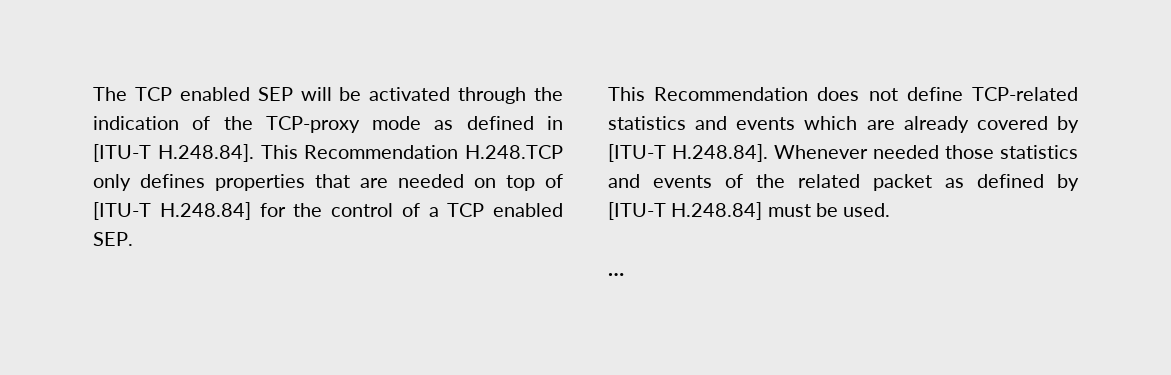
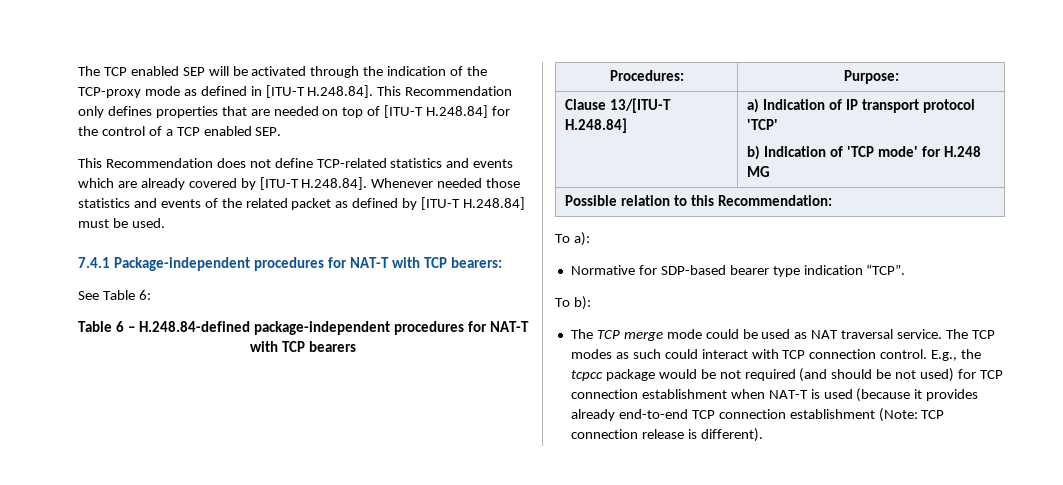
[465,145,563,159] H.248.TCP -> (513, 91) none
[608,273,624,276] … -> [78,257,503,271] [78,290,151,300] [78,321,529,335] [250,341,356,352] [609,70,684,81] [843,70,899,84] [565,98,672,113] [565,118,628,133] [747,98,975,113] [747,119,779,130] [747,145,981,160] [747,166,771,177] [565,195,832,206] [555,232,590,246] [570,264,906,277] [555,296,591,310] [570,329,995,341] [570,349,982,361] [570,368,1003,382] [570,388,979,402] [570,408,945,422] [570,428,763,442] 7.4.1 Package-independent procedures for NAT-T with TCP bearers: // See Table 6: // Table 6 – H.248.84-defined package-independent procedures for NAT-T with TCP bearers // Procedures: | Purpose: // Clause 13/[ITU-T H.248.84] | a) Indication of IP transport protocol 'TCP' // b) Indication of 'TCP mode' for H.248 MG // Possible relation to this Recommendation: // To a): // Normative for SDP-based bearer type indication “TCP”. // To b): // The TCP merge mode could be used as NAT traversal service. The TCP modes as such could interact with TCP connection control. E.g., the tcpcc package would be not required (and should be not used) for TCP connection establishment when NAT-T is used (because it provides already end-to-end TCP connection establishment (Note: TCP connection release is different).

